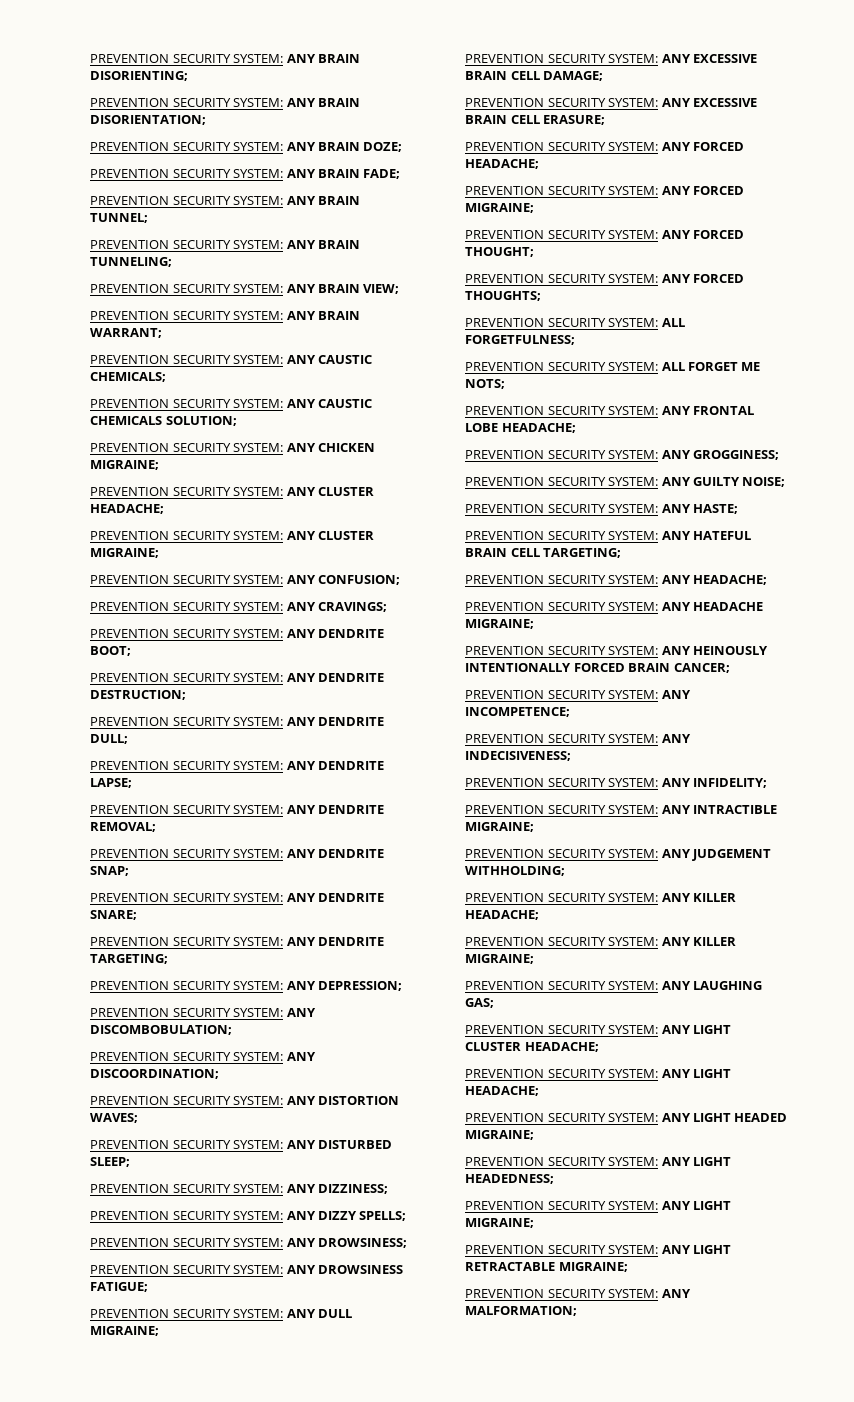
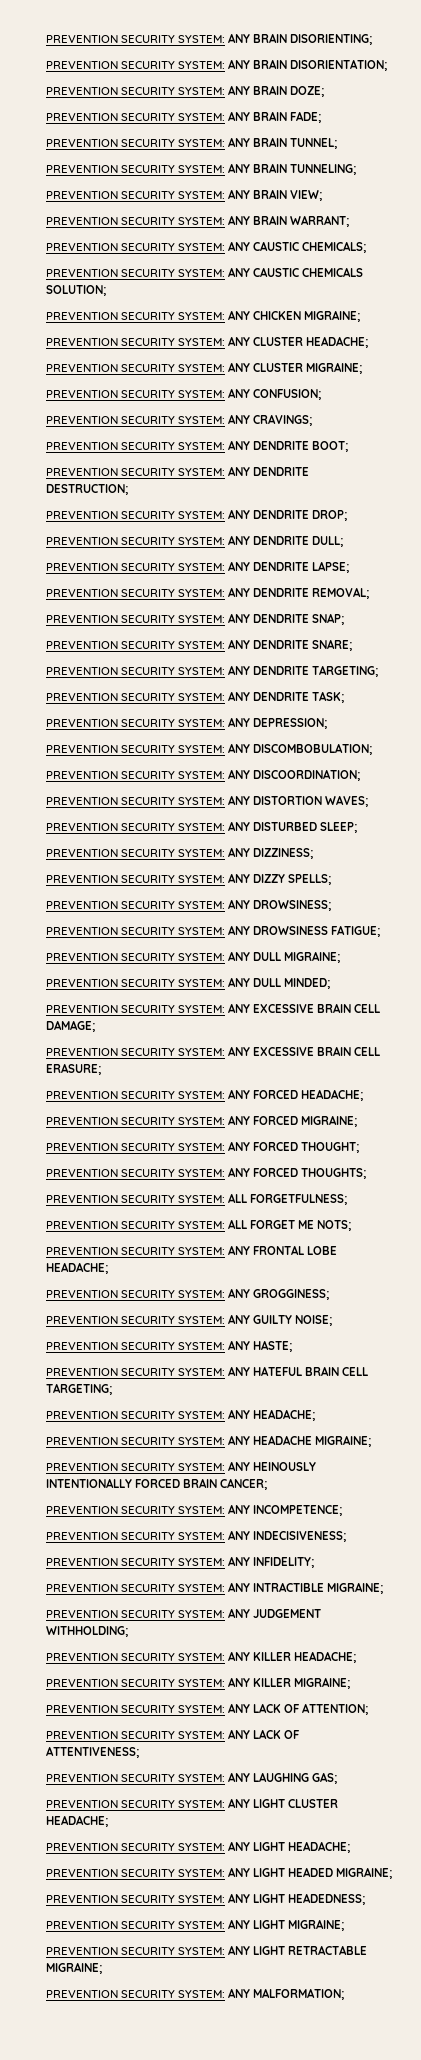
(187, 695) none -> [45,509,348,521] // PREVENTION SECURITY SYSTEM: ANY DENDRITE DROP;
(169, 959) none -> [45,691,345,703] // PREVENTION SECURITY SYSTEM: ANY DENDRITE TASK;
(160, 1331) none -> [45,977,331,989] // PREVENTION SECURITY SYSTEM: ANY DULL MINDED;
(535, 959) none -> [45,1703,369,1715] [45,1729,300,1739] [45,1746,139,1758] // PREVENTION SECURITY SYSTEM: ANY LACK OF ATTENTION; // PREVENTION SECURITY SYSTEM: ANY LACK OF ATTENTIVENESS;

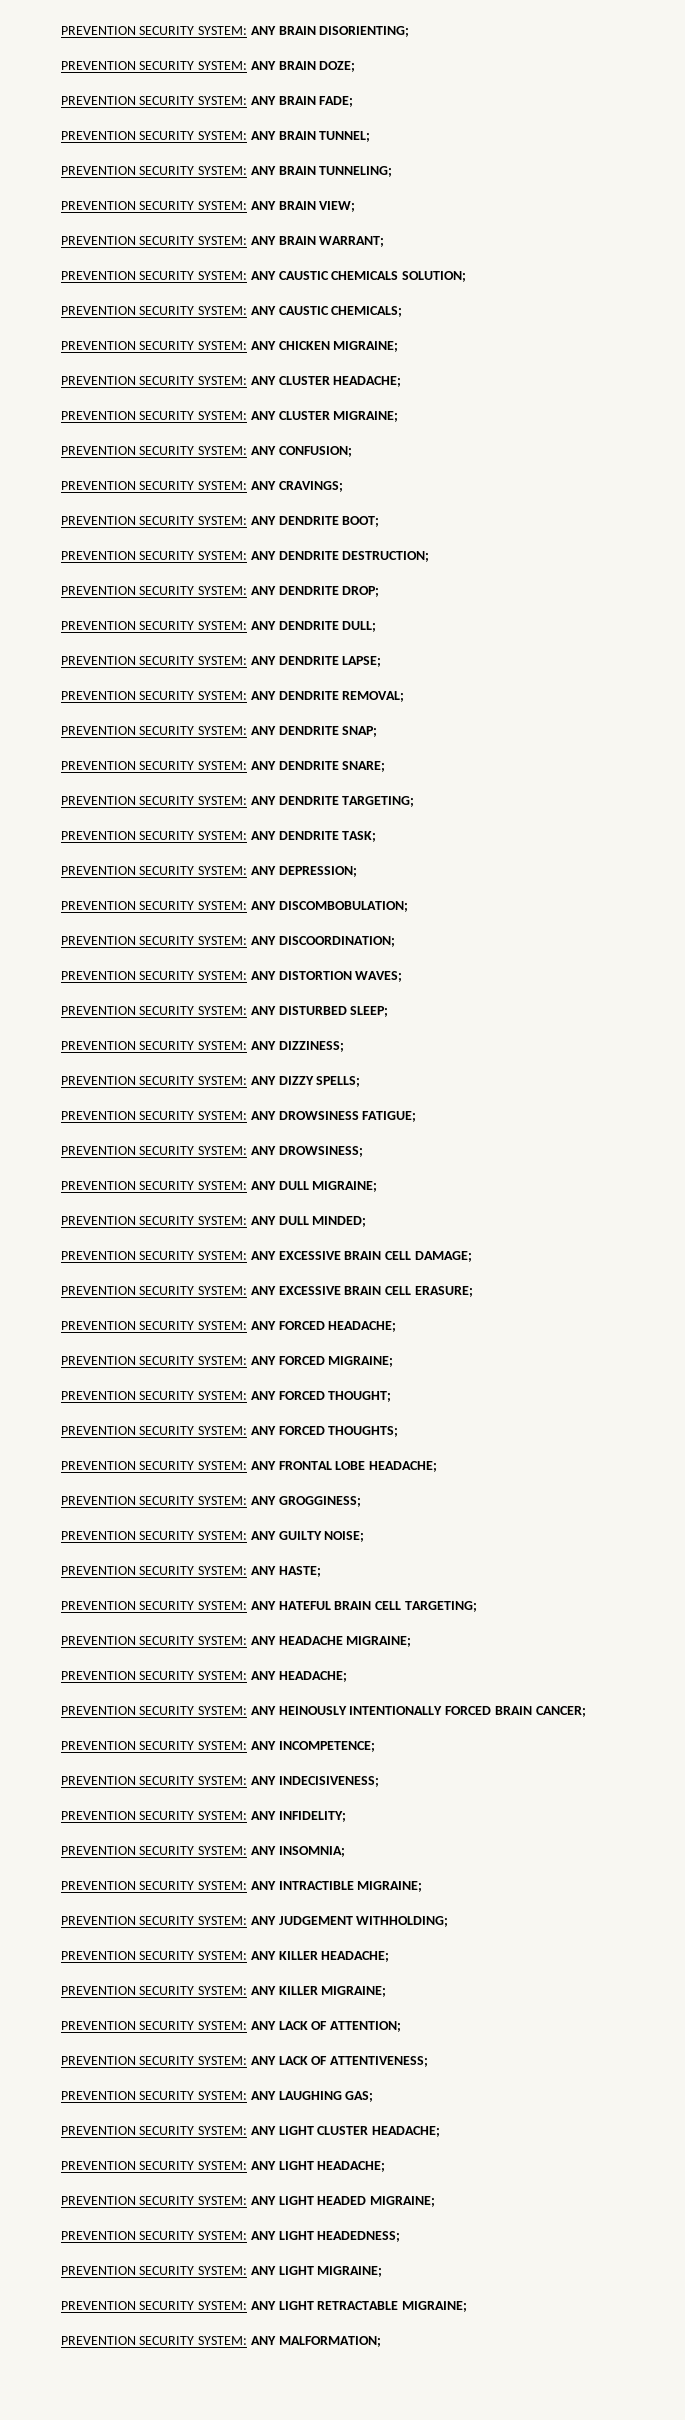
[45,59,388,71] // PREVENTION SECURITY SYSTEM: ANY BRAIN DISORIENTATION; -> (410, 31) none
[302,241,367,253] [45,267,364,277] [45,285,106,296] CHEMICALS; // PREVENTION SECURITY SYSTEM: ANY CAUSTIC CHEMICALS SOLUTION; -> [331,271,467,282] [60,306,403,317] CHEMICALS SOLUTION; // PREVENTION SECURITY SYSTEM: ANY CAUSTIC CHEMICALS;
[252,900,331,911] [45,925,381,937] DROWSINESS; // PREVENTION SECURITY SYSTEM: ANY DROWSINESS FATIGUE; -> [278,1111,417,1122] [60,1146,363,1157] DROWSINESS FATIGUE; // PREVENTION SECURITY SYSTEM: ANY DROWSINESS;
[45,1193,347,1205] [45,1219,352,1231] // PREVENTION SECURITY SYSTEM: ALL FORGETFULNESS; // PREVENTION SECURITY SYSTEM: ALL FORGET ME NOTS; -> (399, 1431) none
[252,1409,315,1421] [45,1435,372,1447] HEADACHE; // PREVENTION SECURITY SYSTEM: ANY HEADACHE MIGRAINE; -> [278,1636,412,1647] [60,1671,347,1682] HEADACHE MIGRAINE; // PREVENTION SECURITY SYSTEM: ANY HEADACHE;
(314, 1562) none -> [60,1846,345,1857] // PREVENTION SECURITY SYSTEM: ANY INSOMNIA;

